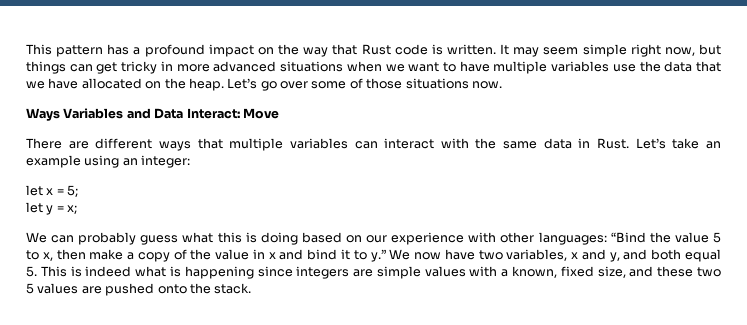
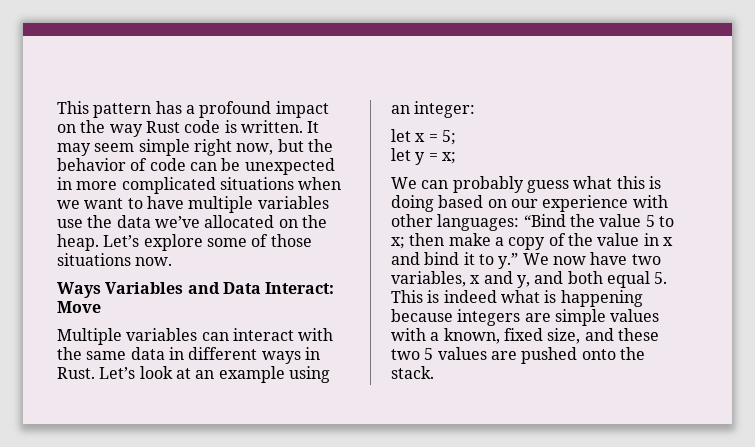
[332,44,358,55] that -> (143, 130) none
[26,61,158,74] things can get tricky -> [307,139,333,152] [57,158,335,175] the behavior of code can be unexpected
[213,61,277,72] advanced -> [121,177,216,194] complicated
[695,61,721,72] [26,78,79,89] that we have -> [154,216,200,228] we’ve
[260,81,308,91] go over -> [143,234,203,251] explore
[26,138,284,151] There are different ways that multiple -> [57,328,122,345] Multiple
[597,138,700,149] Rust. Let’s take -> [188,347,320,364] [57,366,191,379] different ways in Rust. Let’s look at
[42,252,53,261] x, -> [391,237,405,249] x;
[257,266,293,277] since -> [391,309,453,322] because

